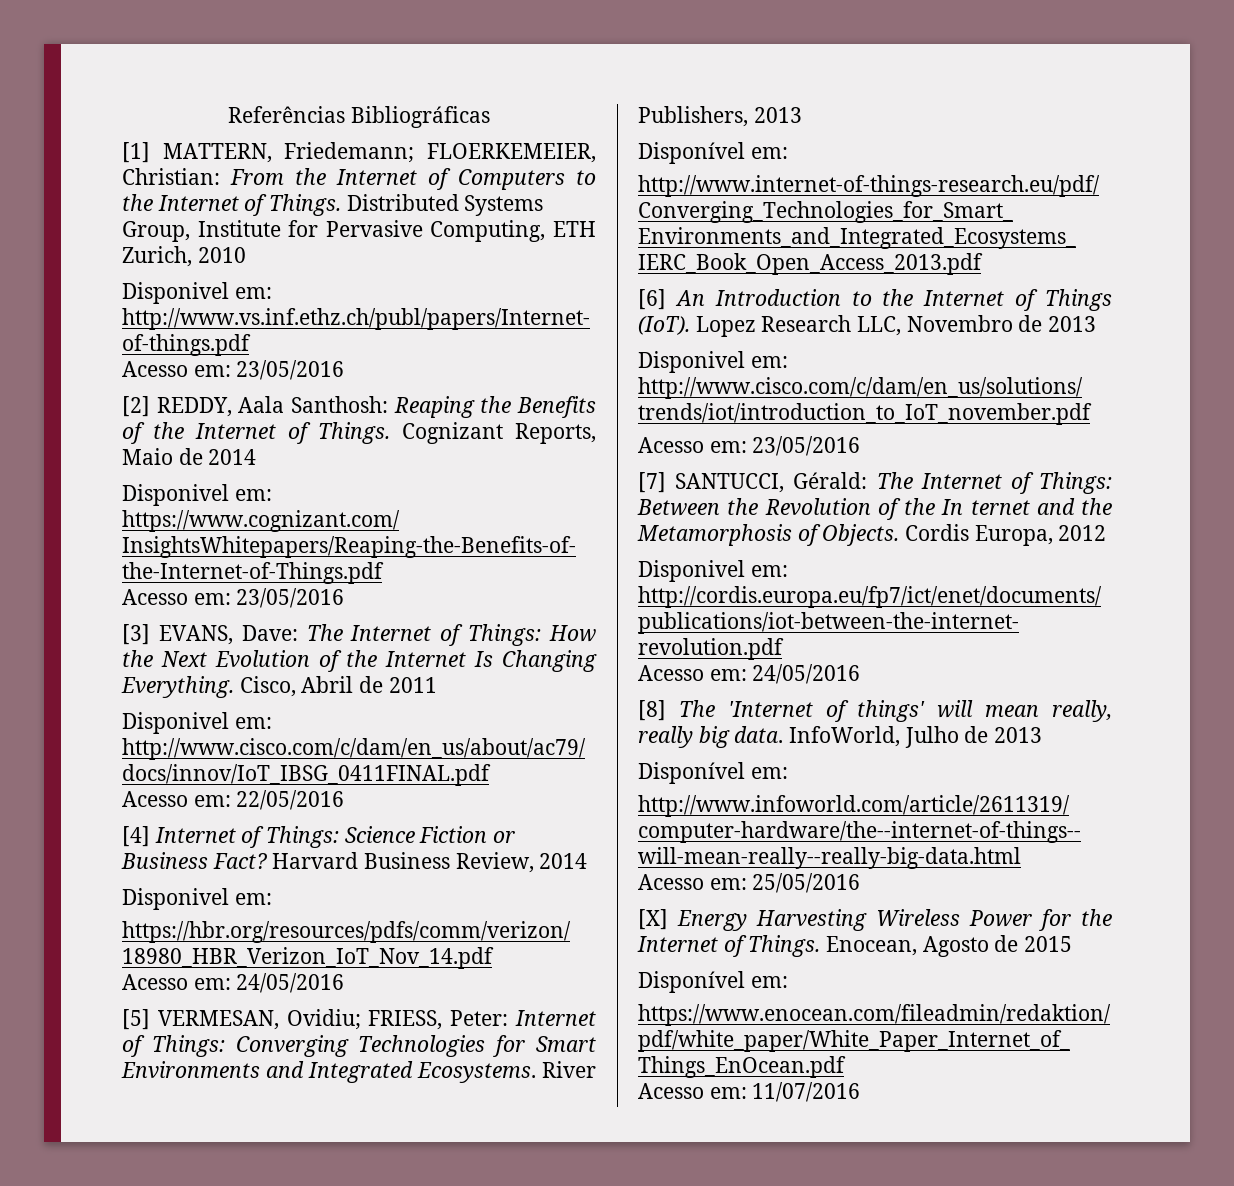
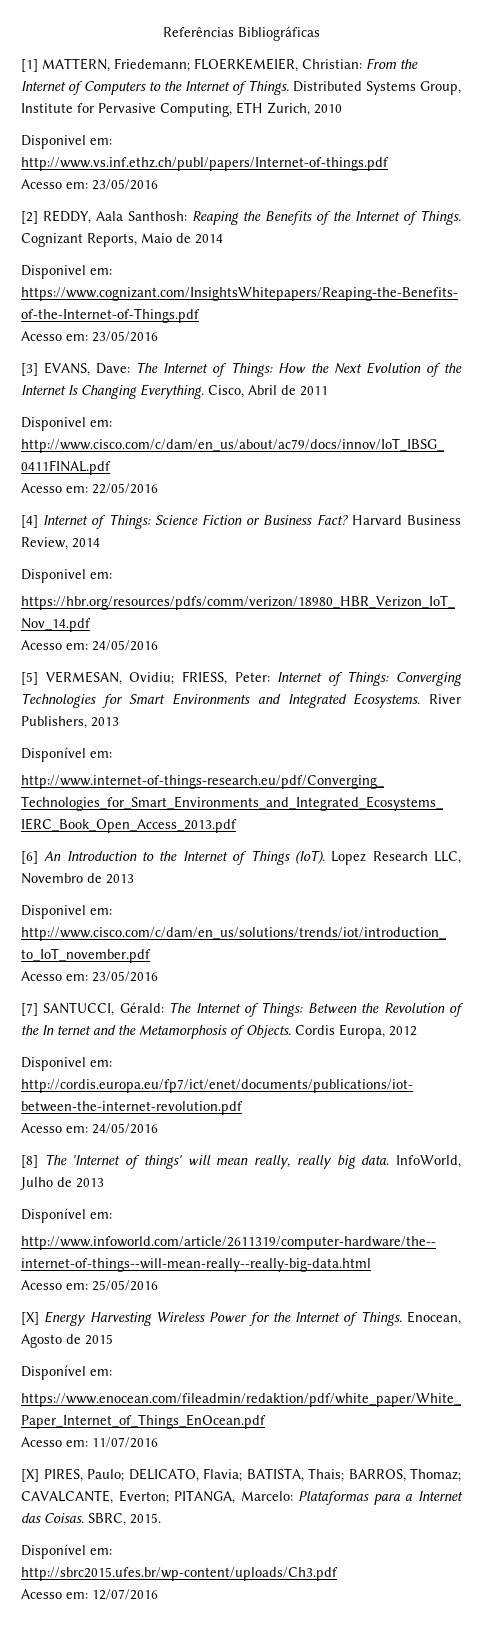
(861, 1092) none -> [21,1468,461,1482] [21,1490,463,1505] [21,1513,161,1526] [21,1544,112,1559] [21,1567,338,1581] [21,1589,158,1600] // [X] PIRES, Paulo; DELICATO, Flavia; BATISTA, Thais; BARROS, Thomaz; CAVALCANTE, Everton; PITANGA, Marcelo: Plataformas para a Internet das Coisas. SBRC, 2015. // Disponível em: // http://sbrc2015.ufes.br/wp-content/uploads/Ch3.pdf // Acesso em: 12/07/2016

